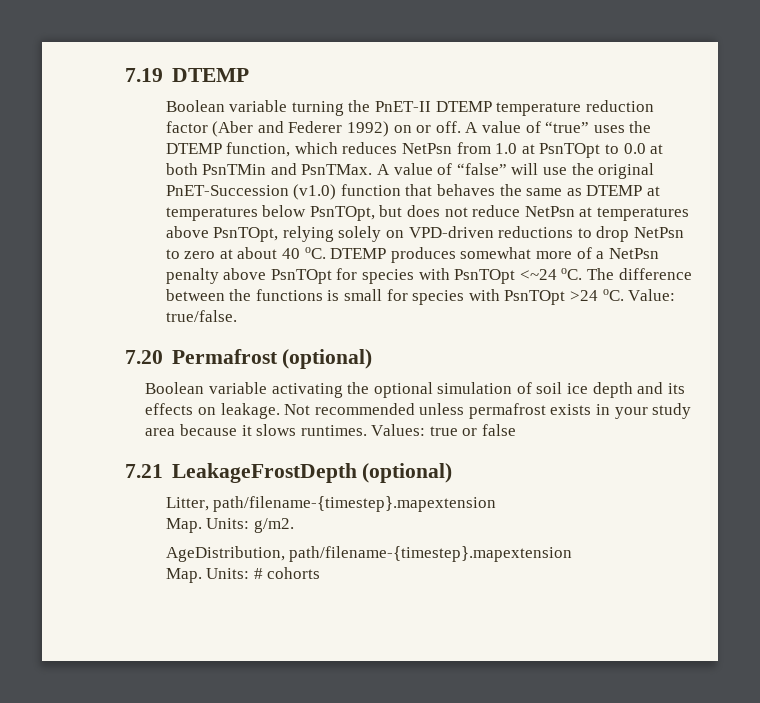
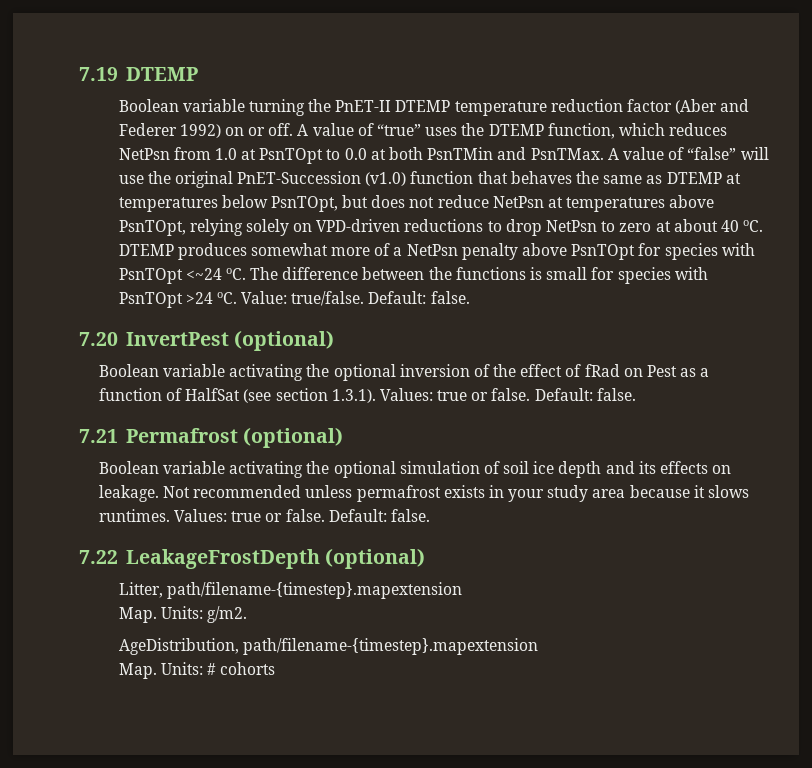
[125,350,163,364] // 7.20 -> [368,291,470,304] [79,330,335,351] [98,364,710,381] [98,388,636,403] [79,429,118,443] Default: false. // 7.20 InvertPest (optional) // Boolean variable activating the optional inversion of the effect of fRad on Pest as a function of HalfSat (see section 1.3.1). Values: true or false. Default: false. // 7.21
[482,424,517,436] [125,464,163,478] false // 7.21 -> [285,509,430,522] [79,550,118,564] false. Default: false. // 7.22

